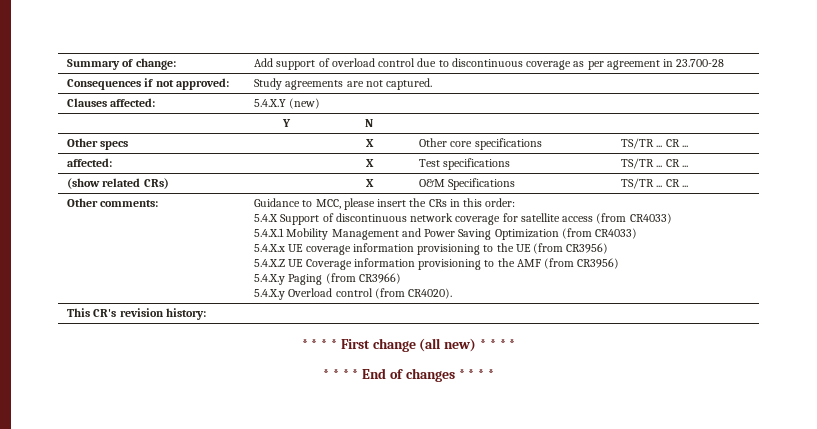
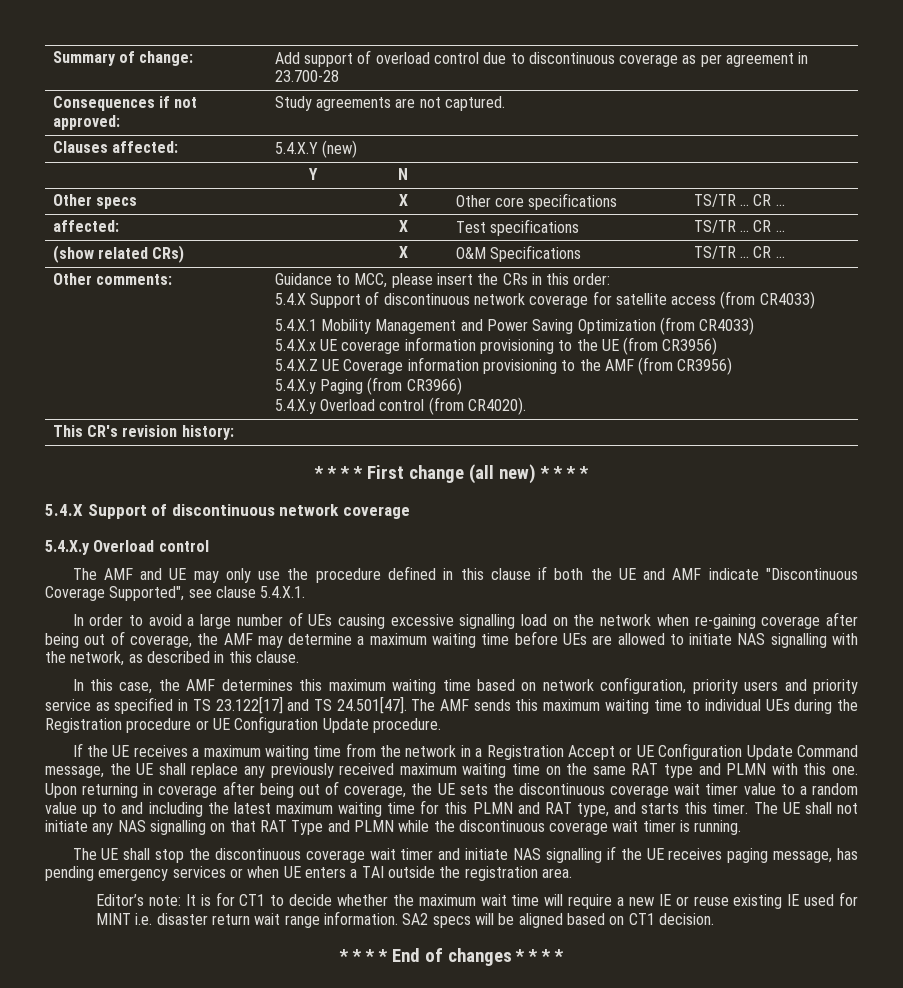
(516, 344) none -> [45,504,410,519] [45,540,209,555] [72,566,859,583] [45,586,306,601] [72,612,859,629] [45,631,858,648] [45,651,299,666] [72,677,859,694] [45,696,859,714] [45,716,441,733] [72,743,858,760] [45,763,859,778] [45,781,858,798] [45,800,859,817] [45,820,742,835] [72,846,859,863] [45,866,572,881] [96,892,859,909] [96,911,714,928] // 5.4.X Support of discontinuous network coverage // 5.4.X.y Overload control // The AMF and UE may only use the procedure defined in this clause if both the UE and AMF indicate "Discontinuous Coverage Supported", see clause 5.4.X.1. // In order to avoid a large number of UEs causing excessive signalling load on the network when re-gaining coverage after being out of coverage, the AMF may determine a maximum waiting time before UEs are allowed to initiate NAS signalling with the network, as described in this clause. // In this case, the AMF determines this maximum waiting time based on network configuration, priority users and priority service as specified in TS 23.122[17] and TS 24.501[47]. The AMF sends this maximum waiting time to individual UEs during the Registration procedure or UE Configuration Update procedure. // If the UE receives a maximum waiting time from the network in a Registration Accept or UE Configuration Update Command message, the UE shall replace any previously received maximum waiting time on the same RAT type and PLMN with this one. Upon returning in coverage after being out of coverage, the UE sets the discontinuous coverage wait timer value to a random value up to and including the latest maximum waiting time for this PLMN and RAT type, and starts this timer. The UE shall not initiate any NAS signalling on that RAT Type and PLMN while the discontinuous coverage wait timer is running. // The UE shall stop the discontinuous coverage wait timer and initiate NAS signalling if the UE receives paging message, has pending emergency services or when UE enters a TAI outside the registration area. // Editor’s note: It is for CT1 to decide whether the maximum wait time will require a new IE or reuse existing IE used for MINT i.e. disaster return wait range information. SA2 specs will be aligned based on CT1 decision.

